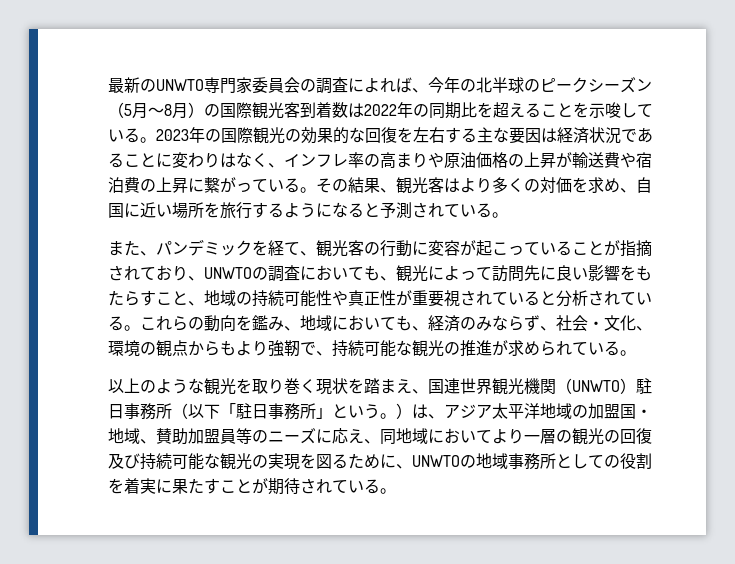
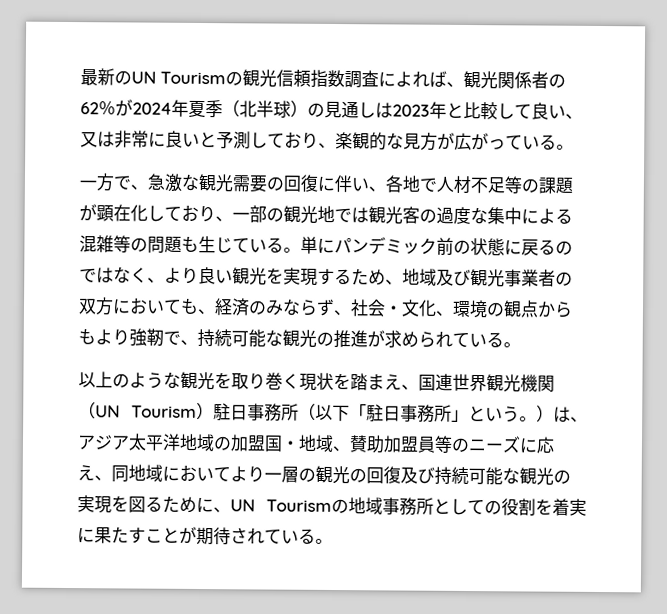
[156,77,652,94] [108,102,653,119] [108,127,653,144] [108,152,652,169] [108,177,652,194] [108,202,508,219] [108,240,156,256] UNWTO専門家委員会の調査によれば、今年の北半球のピークシーズン（5月～8月）の国際観光客到着数は2022年の同期比を超えることを示唆している。2023年の国際観光の効果的な回復を左右する主な要因は経済状況であることに変わりはなく、インフレ率の高まりや原油価格の上昇が輸送費や宿泊費の上昇に繋がっている。その結果、観光客はより多くの対価を求め、自国に近い場所を旅行するようになると予測されている。 // また、 -> [131,69,566,90] [80,99,583,120] [80,130,574,151] [79,173,573,194] [79,204,573,225] [79,235,335,255] UN Tourismの観光信頼指数調査によれば、観光関係者の62％が2024年夏季（北半球）の見通しは2023年と比較して良い、又は非常に良いと予測しており、楽観的な見方が広がっている。 // 一方で、急激な観光需要の回復に伴い、各地で人材不足等の課題が顕在化しており、一部の観光地では観光客の過度な集中による混雑等の問題も生じている。単に
[252,240,652,257] [108,265,652,282] [108,290,652,307] [108,315,332,332] を経て、観光客の行動に変容が起こっていることが指摘されており、UNWTOの調査においても、観光によって訪問先に良い影響をもたらすこと、地域の持続可能性や真正性が重要視されていると分析されている。これらの動向を鑑み、地域 -> [436,237,573,256] [79,266,573,288] [78,297,114,316] 前の状態に戻るのではなく、より良い観光を実現するため、地域及び観光事業者の双方
[572,380,620,392] UNWTO -> [95,405,197,418] UN Tourism
[412,455,460,467] UNWTO -> [230,499,332,512] UN Tourism

